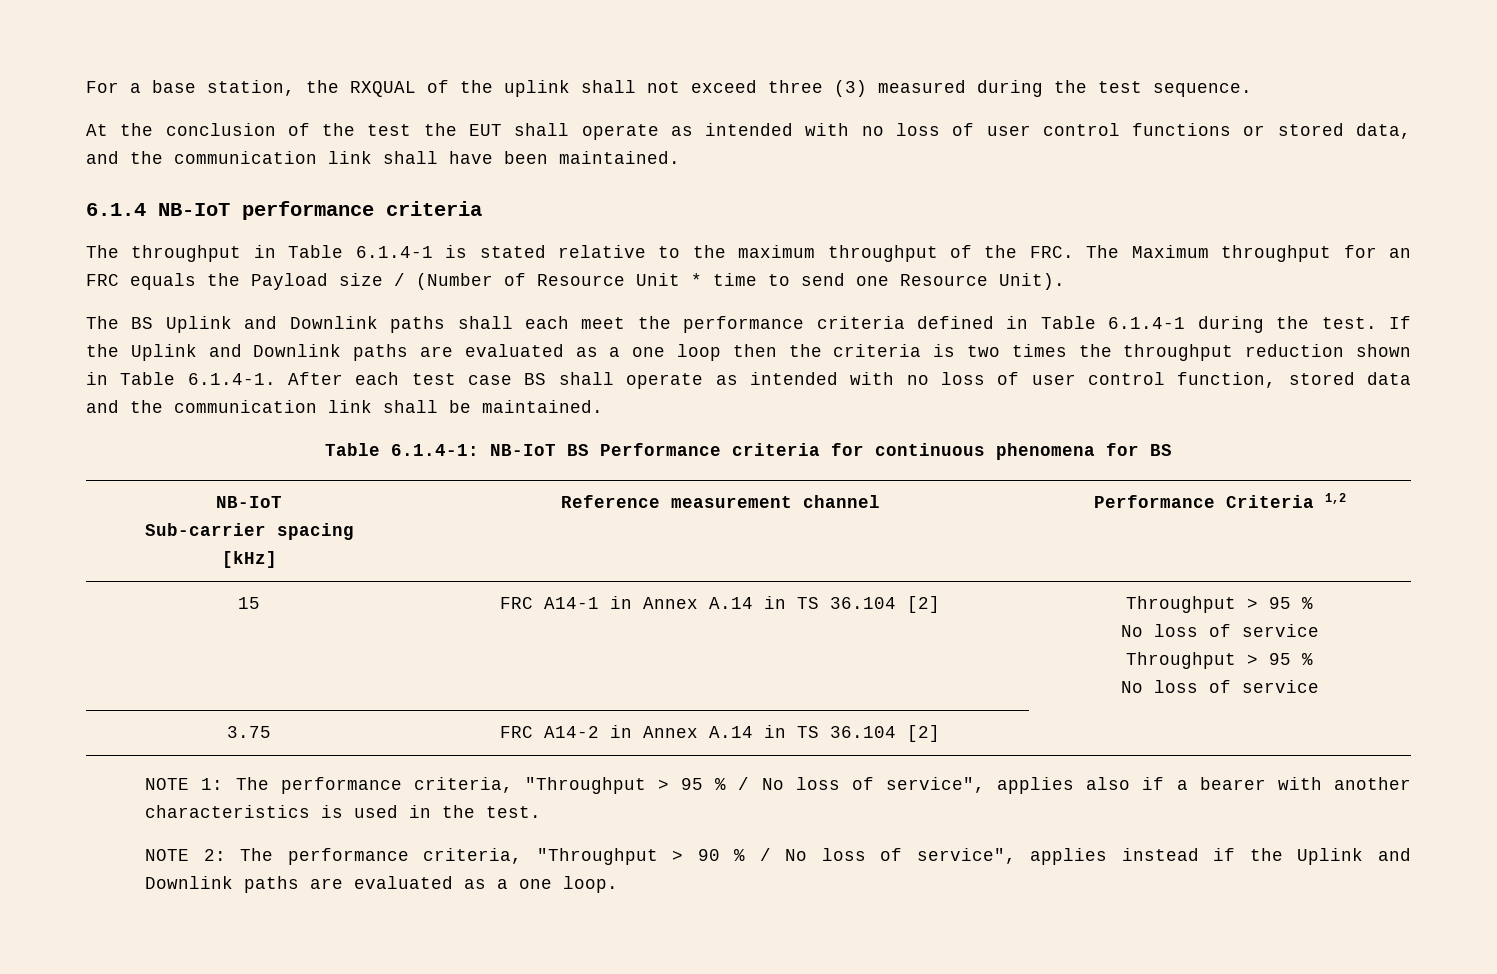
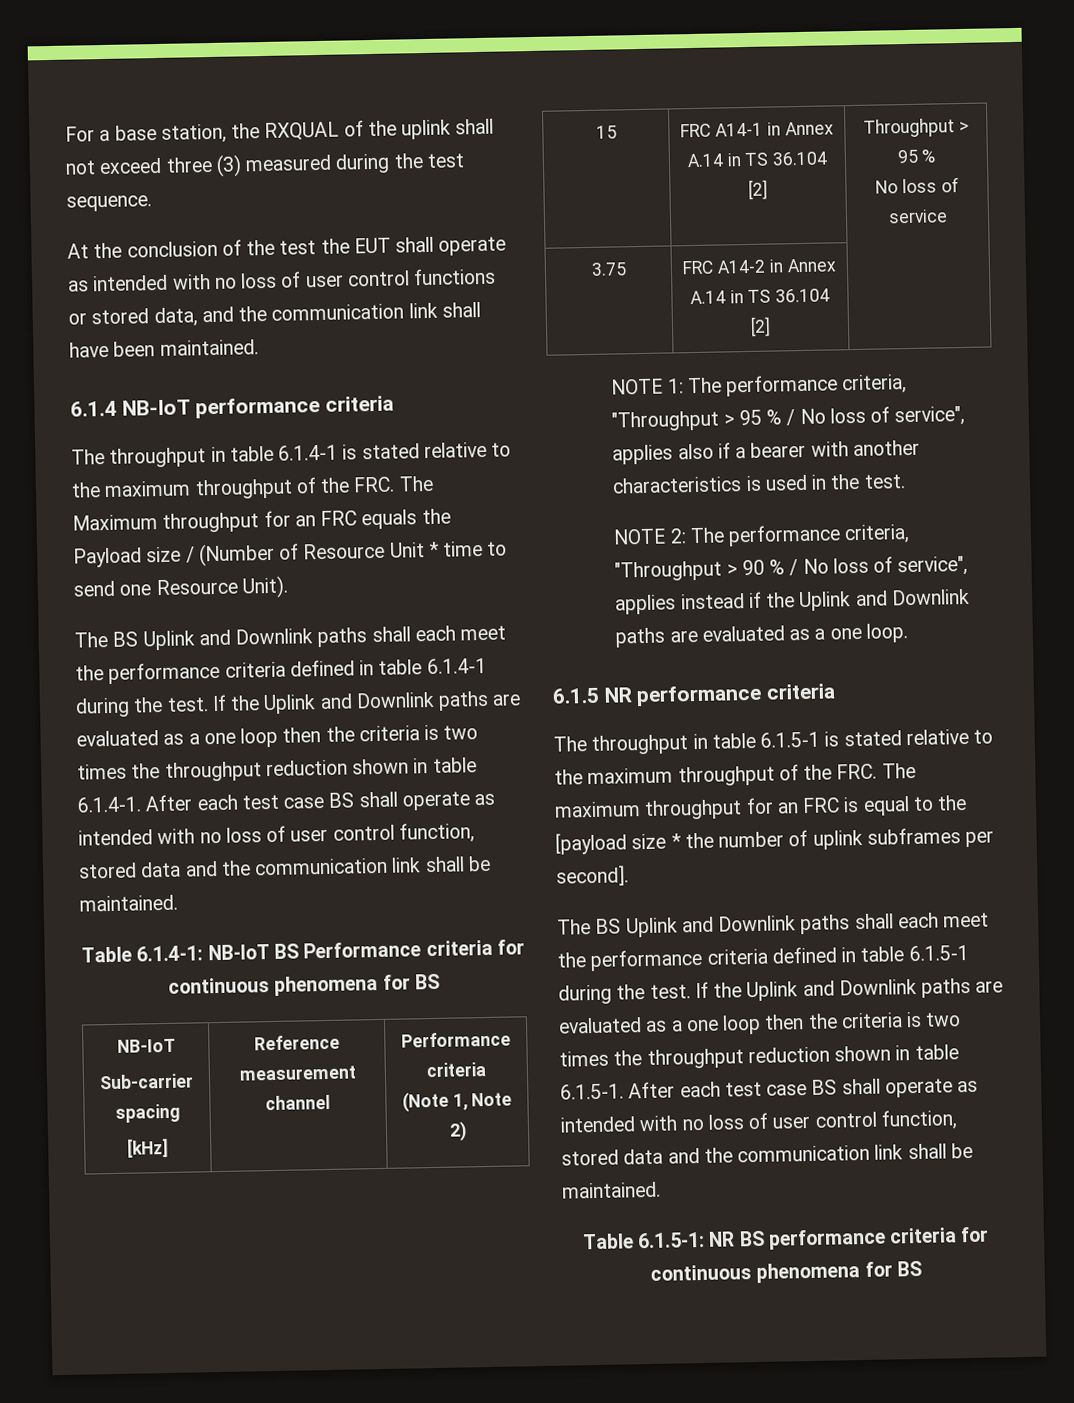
[288,245,344,258] Table -> [229,445,274,462] table
[1040,316,1096,329] Table -> [378,659,423,675] table
[120,372,176,385] Table -> [432,757,477,773] table
[1225,493,1346,508] Criteria 1,2 -> [426,1062,486,1078] [401,1091,513,1113] [448,1121,467,1142] criteria // (Note 1, Note 2)
[1126,652,1314,669] [1120,680,1319,693] // Throughput > 95 % // No loss of service -> (948, 216) none
(619, 884) none -> [552,683,836,707] [553,728,994,755] [554,762,916,787] [554,794,968,820] [555,827,995,855] [556,865,629,887] [557,912,990,938] [557,944,969,972] [558,977,1004,1005] [558,1011,962,1035] [559,1044,959,1070] [560,1078,979,1100] [560,1109,958,1133] [561,1142,973,1166] [562,1181,661,1199] [581,1226,990,1250] [650,1260,922,1283] // 6.1.5 NR performance criteria // The throughput in table 6.1.5-1 is stated relative to the maximum throughput of the FRC. The maximum throughput for an FRC is equal to the [payload size * the number of uplink subframes per second]. // The BS Uplink and Downlink paths shall each meet the performance criteria defined in table 6.1.5-1 during the test. If the Uplink and Downlink paths are evaluated as a one loop then the criteria is two times the throughput reduction shown in table 6.1.5-1. After each test case BS shall operate as intended with no loss of user control function, stored data and the communication link shall be maintained. // Table 6.1.5-1: NR BS performance criteria for continuous phenomena for BS

